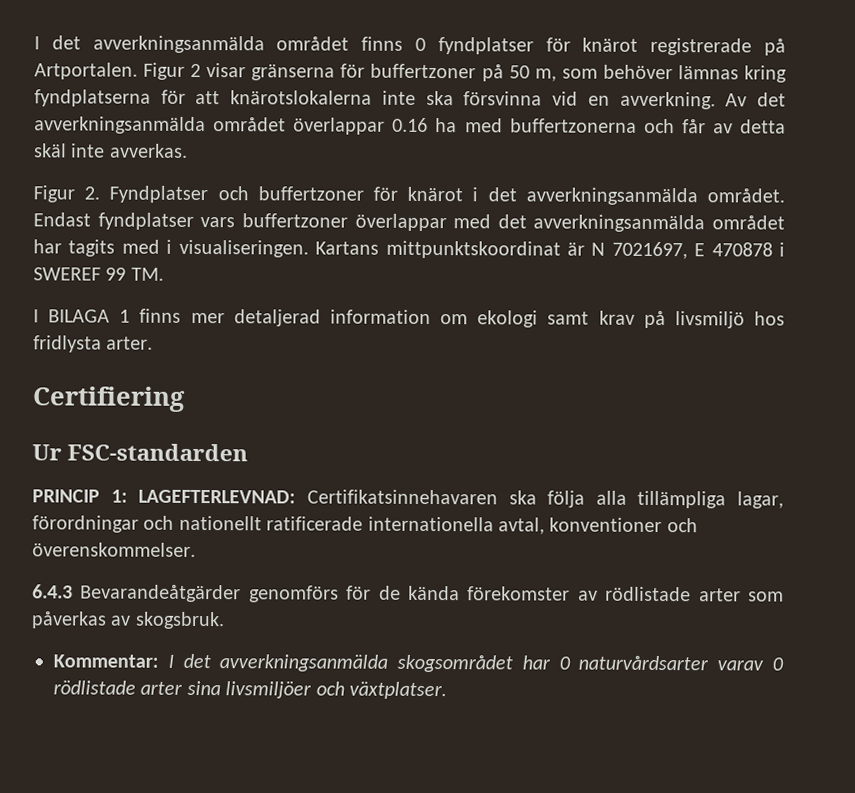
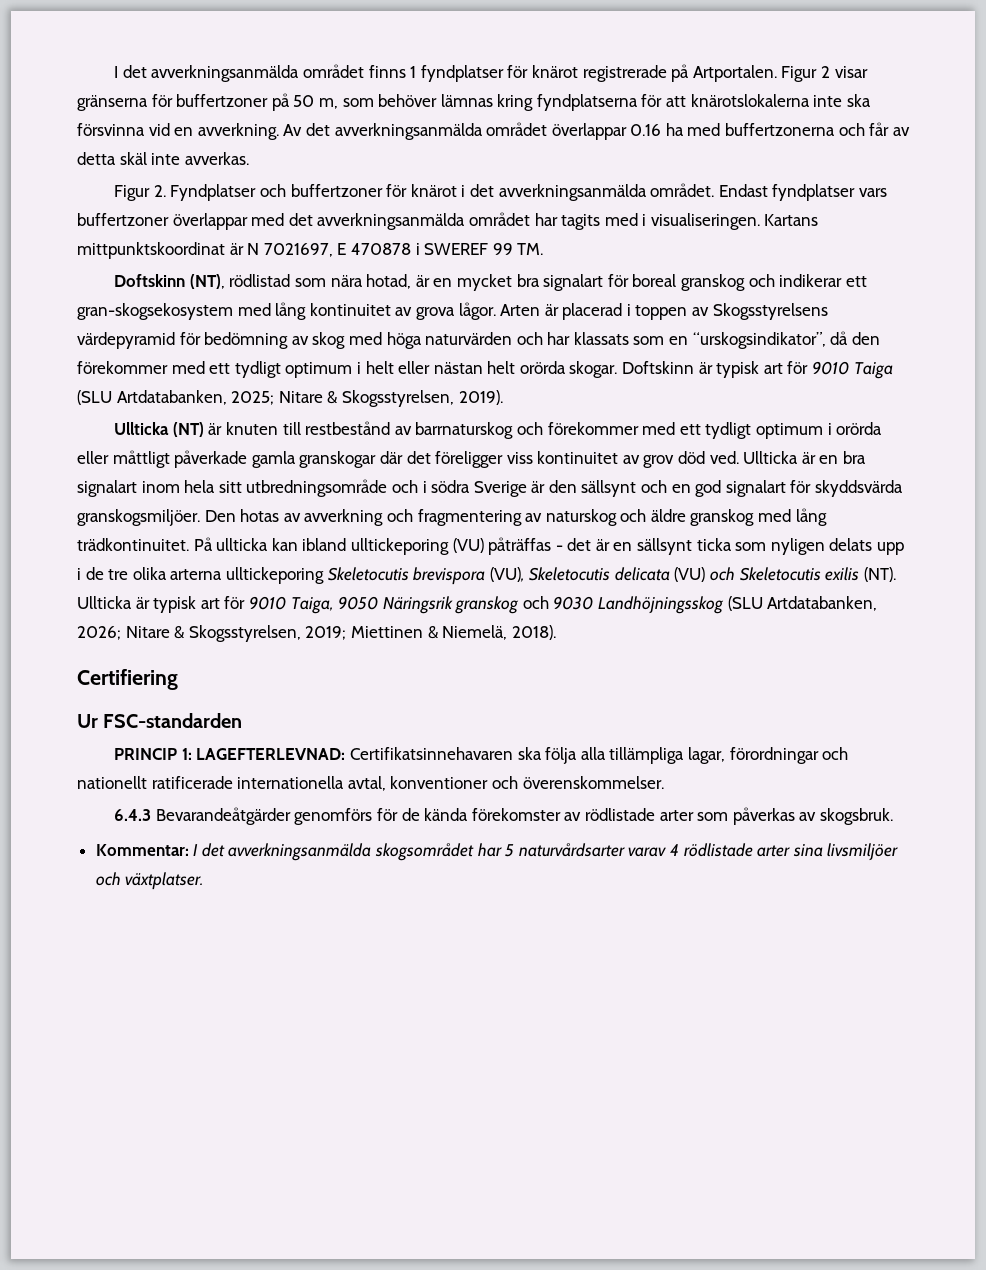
[415,37,426,51] 0 -> [410,66,417,78] 1
[33,308,786,329] [33,335,154,353] I BILAGA 1 finns mer detaljerad information om ekologi samt krav på livsmiljö hos fridlysta arter. -> [114,274,867,291] [77,302,828,320] [77,331,880,349] [77,361,893,379] [77,390,503,407] [114,421,883,439] [77,450,867,468] [77,479,904,497] [77,508,827,526] [77,537,905,555] [77,567,896,585] [77,596,878,614] [77,625,556,642] Doftskinn (NT), rödlistad som nära hotad, är en mycket bra signalart för boreal granskog och indikerar ett gran-skogsekosystem med lång kontinuitet av grova lågor. Arten är placerad i toppen av Skogsstyrelsens värdepyramid för bedömning av skog med höga naturvärden och har klassats som en “urskogsindikator”, då den förekommer med ett tydligt optimum i helt eller nästan helt orörda skogar. Doftskinn är typisk art för 9010 Taiga (SLU Artdatabanken, 2025; Nitare & Skogsstyrelsen, 2019). // Ullticka (NT) är knuten till restbestånd av barrnaturskog och förekommer med ett tydligt optimum i orörda eller måttligt påverkade gamla granskogar där det föreligger viss kontinuitet av grov död ved. Ullticka är en bra signalart inom hela sitt utbredningsområde och i södra Sverige är den sällsynt och en god signalart för skyddsvärda granskogsmiljöer. Den hotas av avverkning och fragmentering av naturskog och äldre granskog med lång trädkontinuitet. På ullticka kan ibland ulltickeporing (VU) påträffas - det är en sällsynt ticka som nyligen delats upp i de tre olika arterna ulltickeporing Skeletocutis brevispora (VU), Skeletocutis delicata (VU) och Skeletocutis exilis (NT). Ullticka är typisk art för 9010 Taiga, 9050 Näringsrik granskog och 9030 Landhöjningsskog (SLU Artdatabanken, 2026; Nitare & Skogsstyrelsen, 2019; Miettinen & Niemelä, 2018).
[558,656,571,670] 0 -> [505,844,515,857] 5
[772,657,785,671] 0 -> [670,844,680,856] 4

